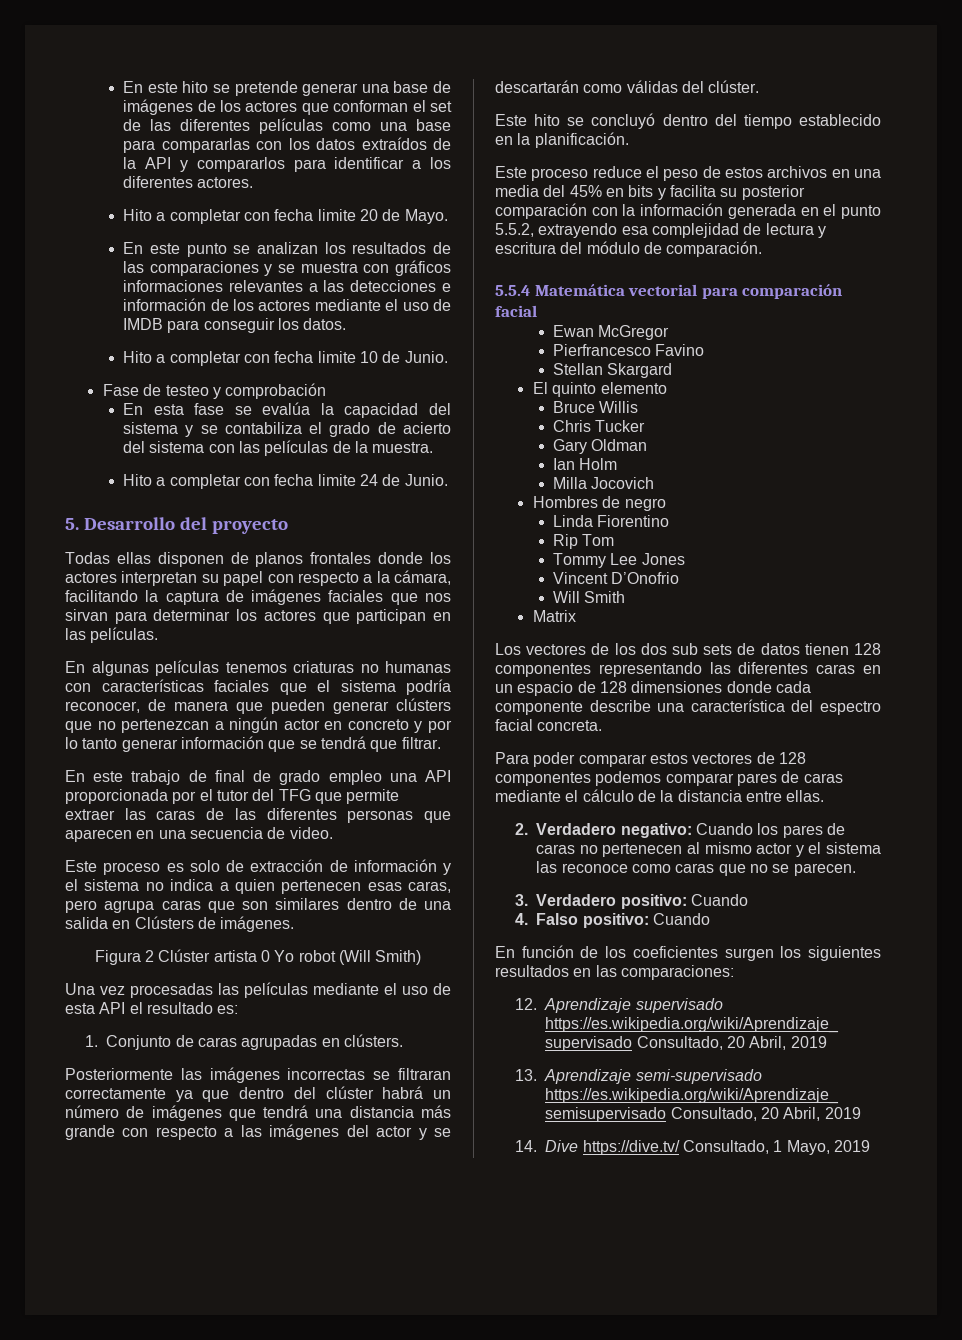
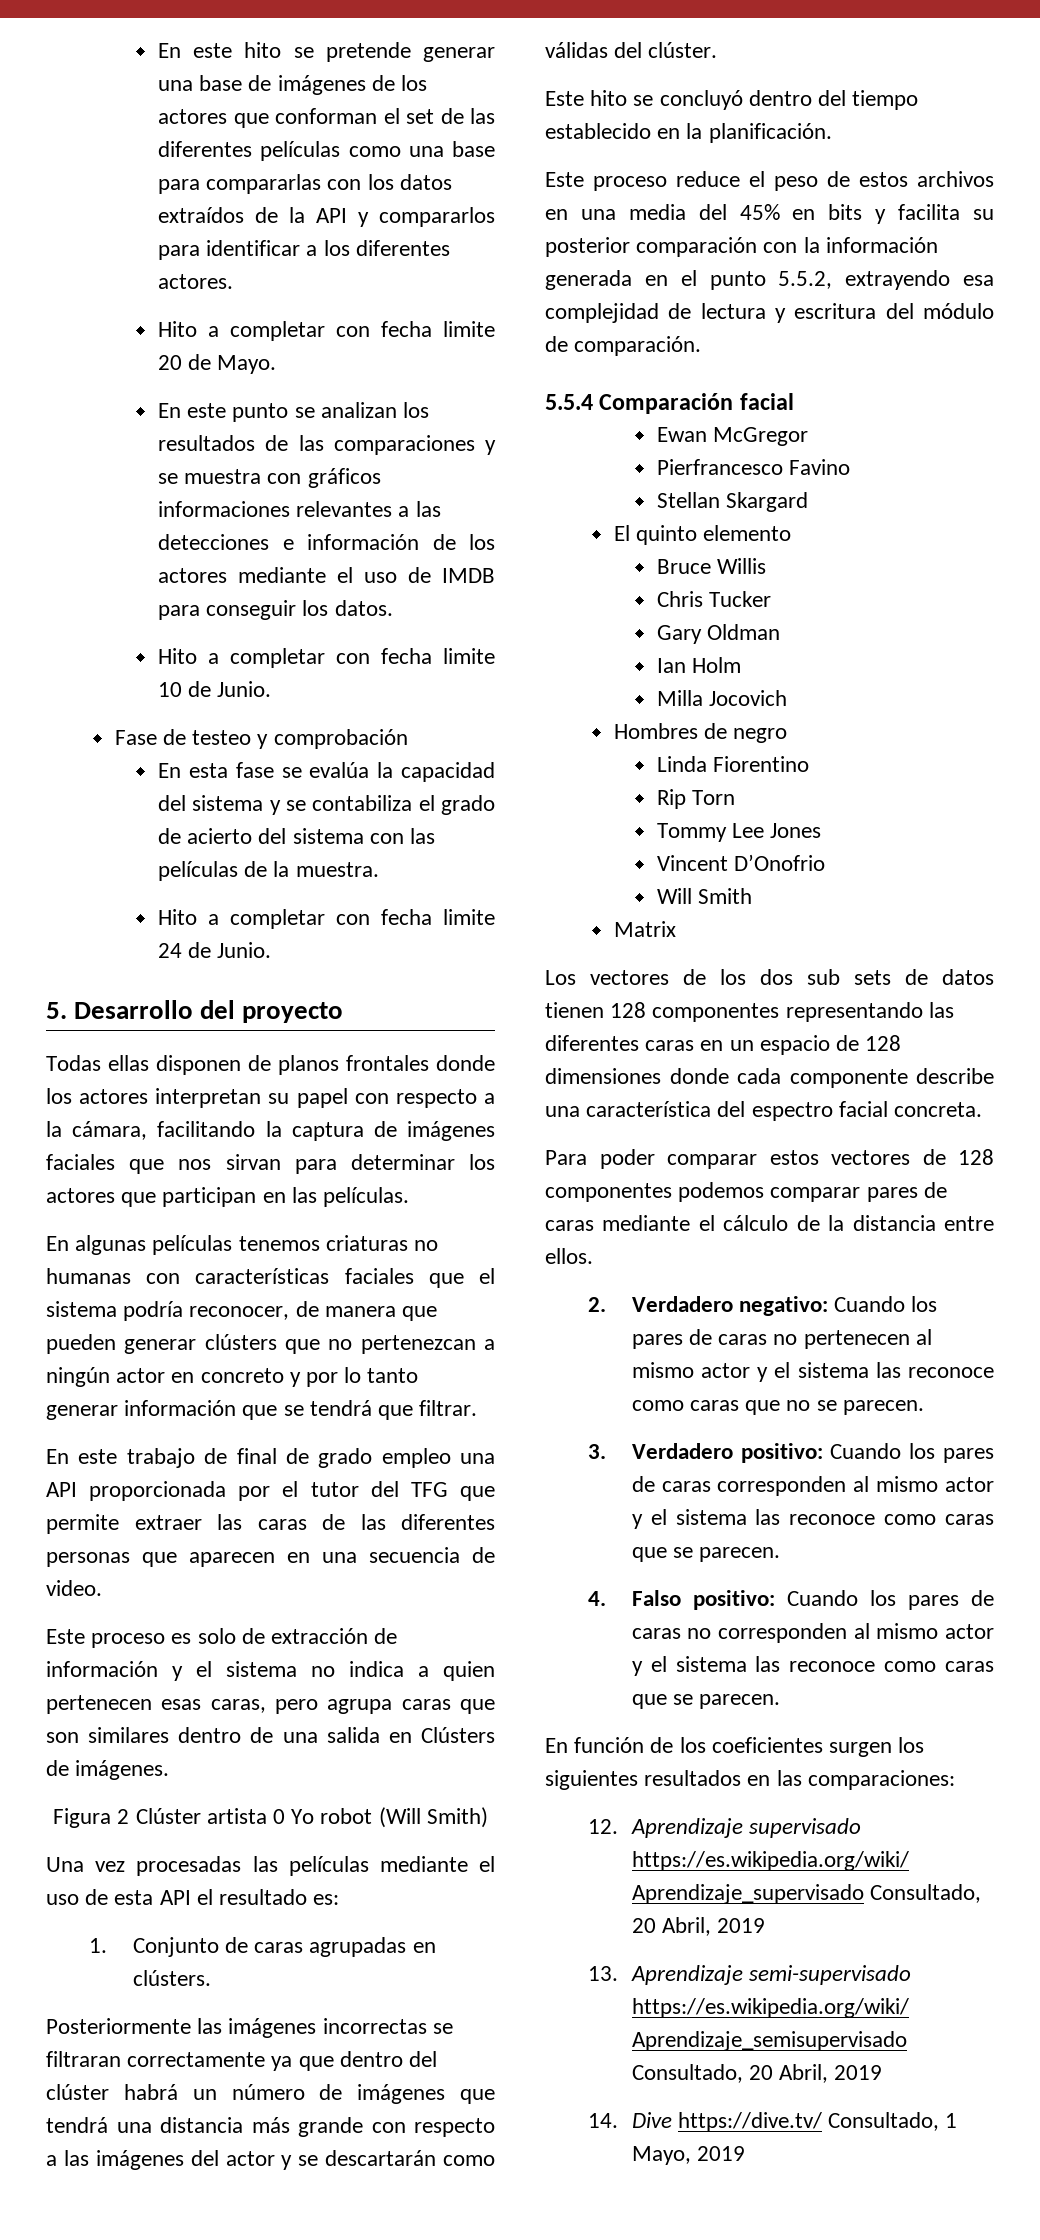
[534,284,843,299] Matemática vectorial para comparación -> [599,393,734,414] Comparación
[582,534,615,546] Tom -> [692,790,736,805] Torn
[786,790,825,802] ellas. -> [545,1248,593,1264] ellos.
[515,913,710,928] // 4. Falso positivo: Cuando -> [909,1443,994,1463] [631,1476,994,1496] [631,1509,994,1529] [631,1547,781,1562] [588,1590,994,1610] [631,1623,994,1643] [631,1656,994,1676] [631,1694,781,1709] los pares de caras corresponden al mismo actor y el sistema las reconoce como caras que se parecen. // 4. Falso positivo: Cuando los pares de caras no corresponden al mismo actor y el sistema las reconoce como caras que se parecen.

